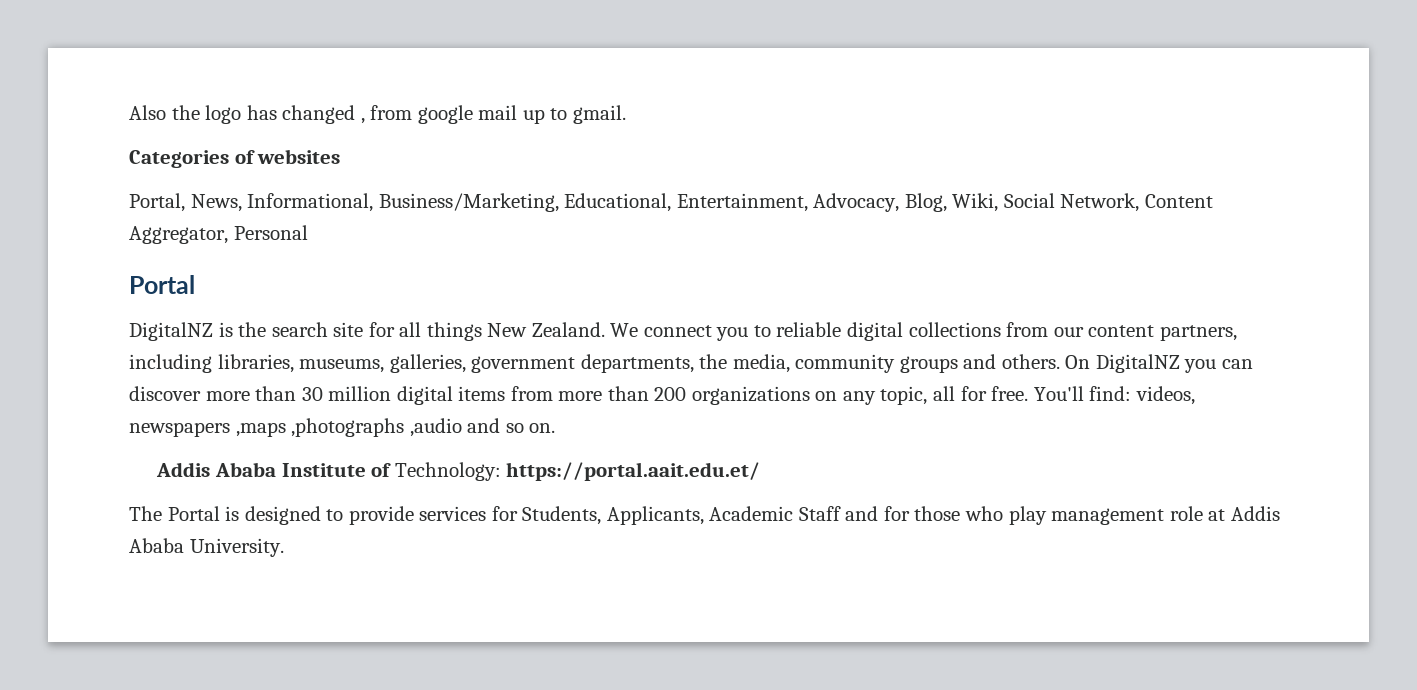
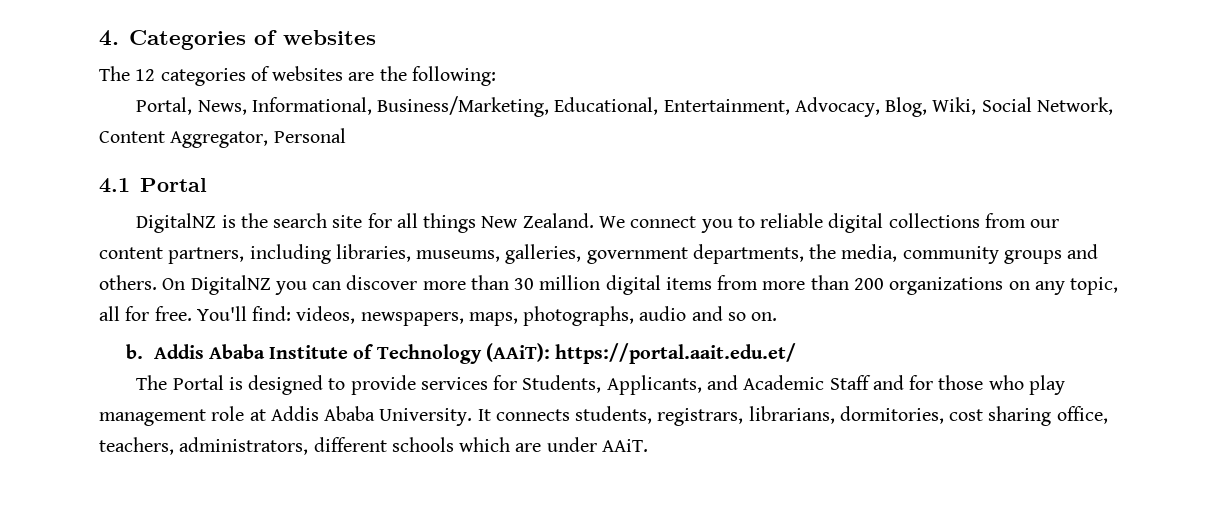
[129,105,626,124] [129,149,341,168] Also the logo has changed , from google mail up to gmail. // Categories of websites -> [99,30,376,50] [99,66,496,86] 4. Categories of websites // The 12 categories of websites are the following:
(308, 232) none -> [99,178,130,193] 4.1
[129,418,462,437] newspapers ,maps ,photographs ,audio -> [360,306,687,326] newspapers, maps, photographs, audio
(556, 428) none -> [126,344,144,359] b.
[394,462,501,481] Technology: -> [376,343,550,364] Technology (AAiT):
(704, 515) none -> [706,375,738,390] and
(284, 547) none -> [477,406,1108,426] [99,437,648,455] It connects students, registrars, librarians, dormitories, cost sharing office, teachers, administrators, different schools which are under AAiT.

